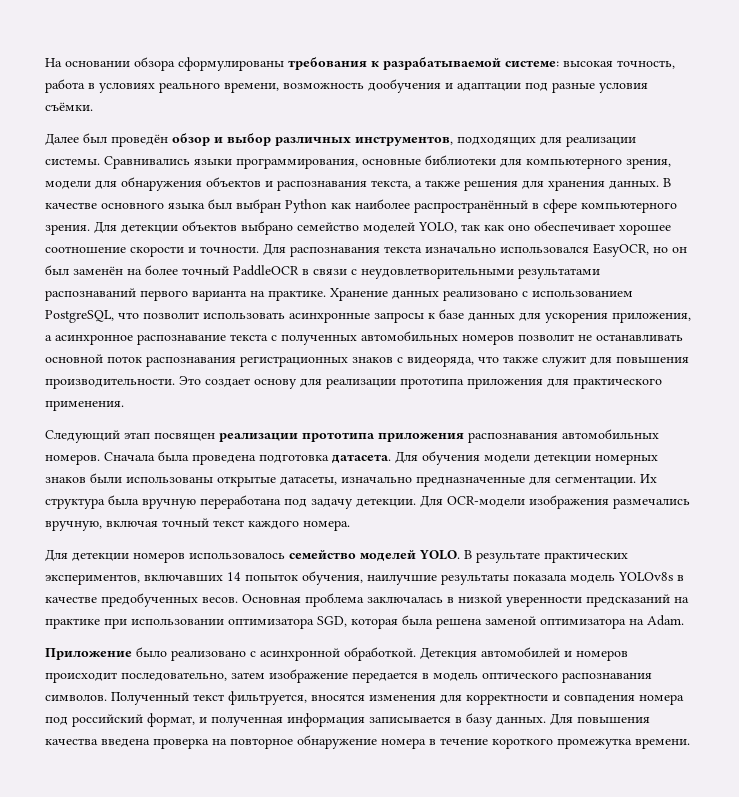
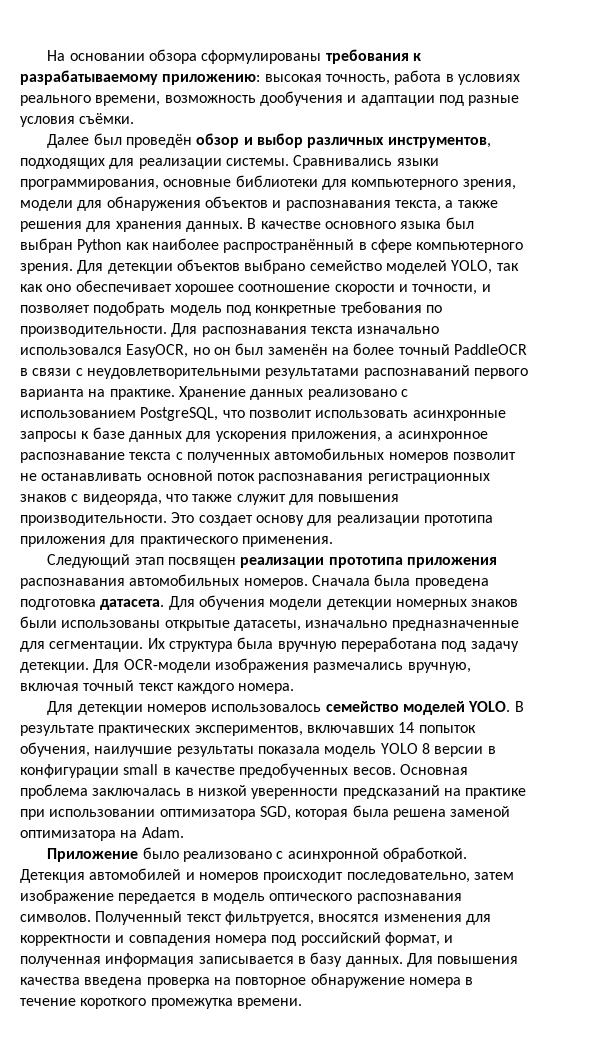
[383,57,559,70] разрабатываемой системе: -> [20,70,261,85] разрабатываемому приложению:
[200,246,259,253] точности. -> [412,284,491,295] [20,301,442,316] [20,326,167,337] точности, и позволяет подобрать модель под конкретные требования по производительности.
[618,572,673,581] YOLOv8s -> [380,743,496,757] [20,764,159,778] YOLO 8 версии в конфигурации small

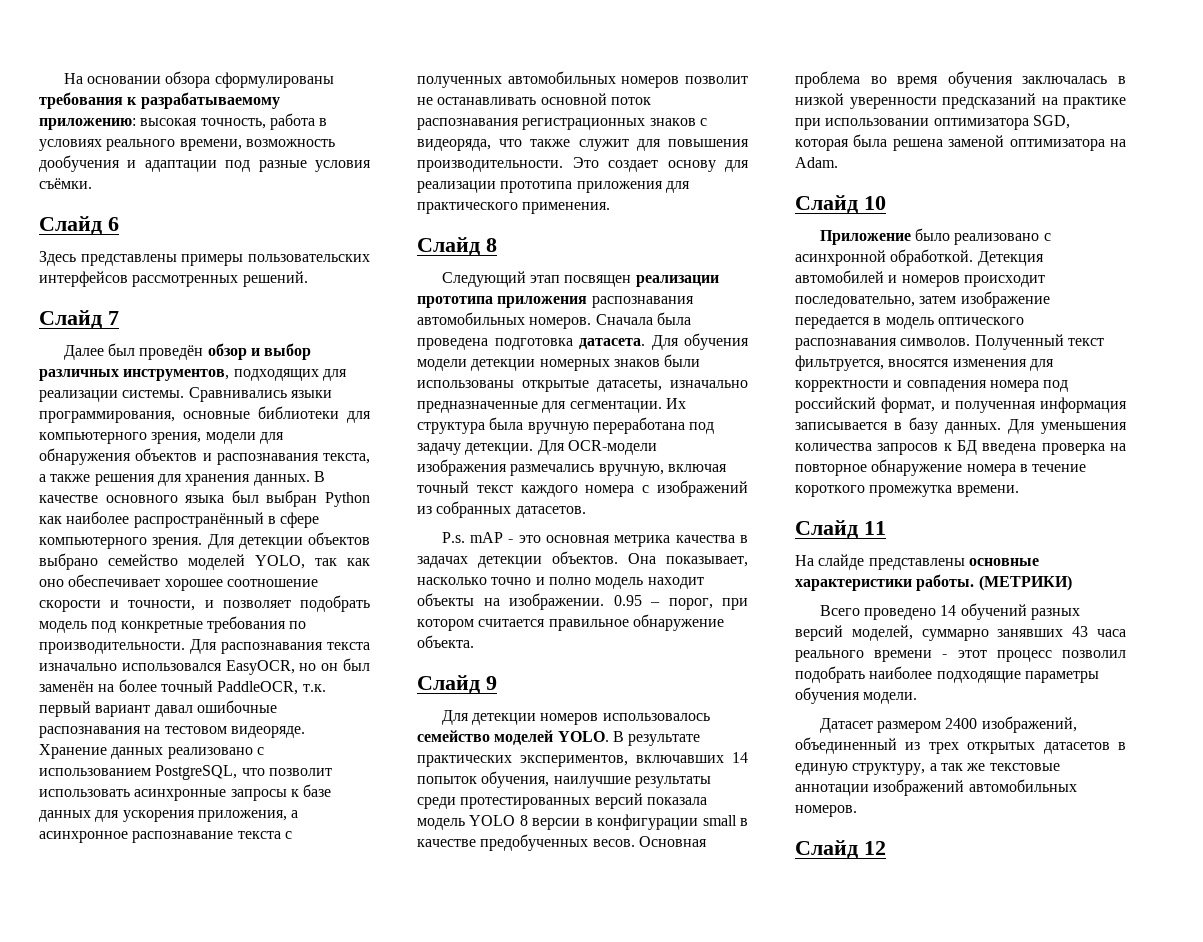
(135, 118) none -> [39,216,119,235] [39,251,371,266] [39,271,308,287] [39,310,119,329] // Слайд 6 // Здесь представлены примеры пользовательских интерфейсов рассмотренных решений. // Слайд 7
[453,344,527,355] [20,365,528,379] [20,389,175,400] PaddleOCR в связи с неудовлетворительными результатами распознаваний первого варианта на практике. -> [217,681,326,695] [39,700,277,717] [39,726,305,738] PaddleOCR, т.к. первый вариант давал ошибочные распознавания на тестовом видеоряде.
(333, 541) none -> [417,237,497,256] // Слайд 8
[238,683,295,694] номера. -> [585,480,748,497] [417,501,586,518] [441,532,748,547] [417,551,748,568] [417,577,704,589] [417,593,748,610] [417,614,724,631] [417,635,474,648] [417,675,497,694] номера с изображений из собранных датасетов. // P.s. mAP - это основная метрика качества в задачах детекции объектов. Она показывает, насколько точно и полно модель находит объекты на изображении. 0.95 – порог, при котором считается правильное обнаружение объекта. // Слайд 9
(254, 751) none -> [417,793,643,809] среди протестированных версий
(88, 791) none -> [870,71,1013,88] во время обучения
(184, 832) none -> [795,195,886,214] // Слайд 10
[437,956,519,964] [20,977,80,985] повышения качества -> [1041,422,1127,434] [795,440,977,455] уменьшения количества запросов к БД
(302, 1003) none -> [795,520,886,539] [795,554,1039,570] [795,574,1072,591] [819,603,1080,620] [795,625,1126,641] [795,650,1126,662] [795,666,1099,683] [795,687,918,704] [819,716,1077,733] [795,737,1126,754] [795,763,1060,775] [795,779,1077,796] [795,805,857,817] [795,840,886,859] // Слайд 11 // На слайде представлены основные характеристики работы. (МЕТРИКИ) // Всего проведено 14 обучений разных версий моделей, суммарно занявших 43 часа реального времени - этот процесс позволил подобрать наиболее подходящие параметры обучения модели. // Датасет размером 2400 изображений, объединенный из трех открытых датасетов в единую структуру, а так же текстовые аннотации изображений автомобильных номеров. // Слайд 12

